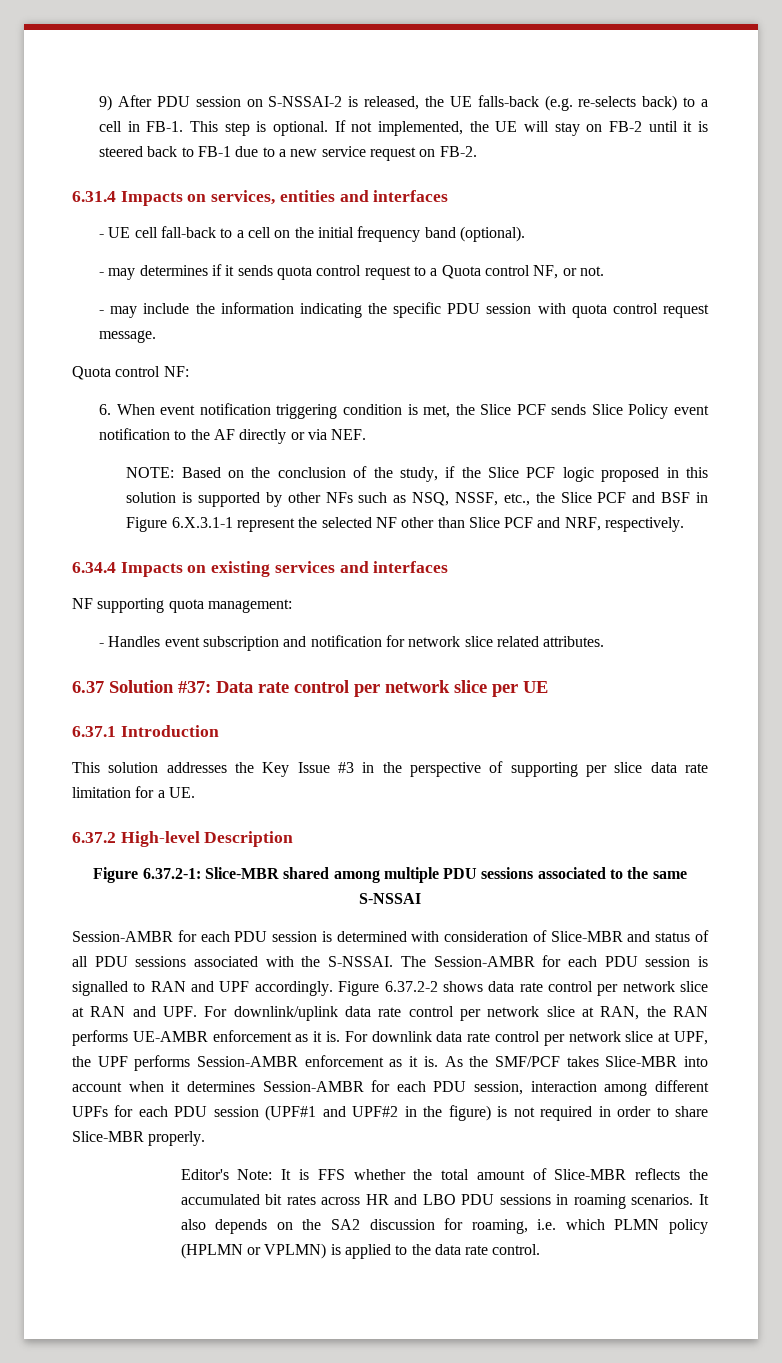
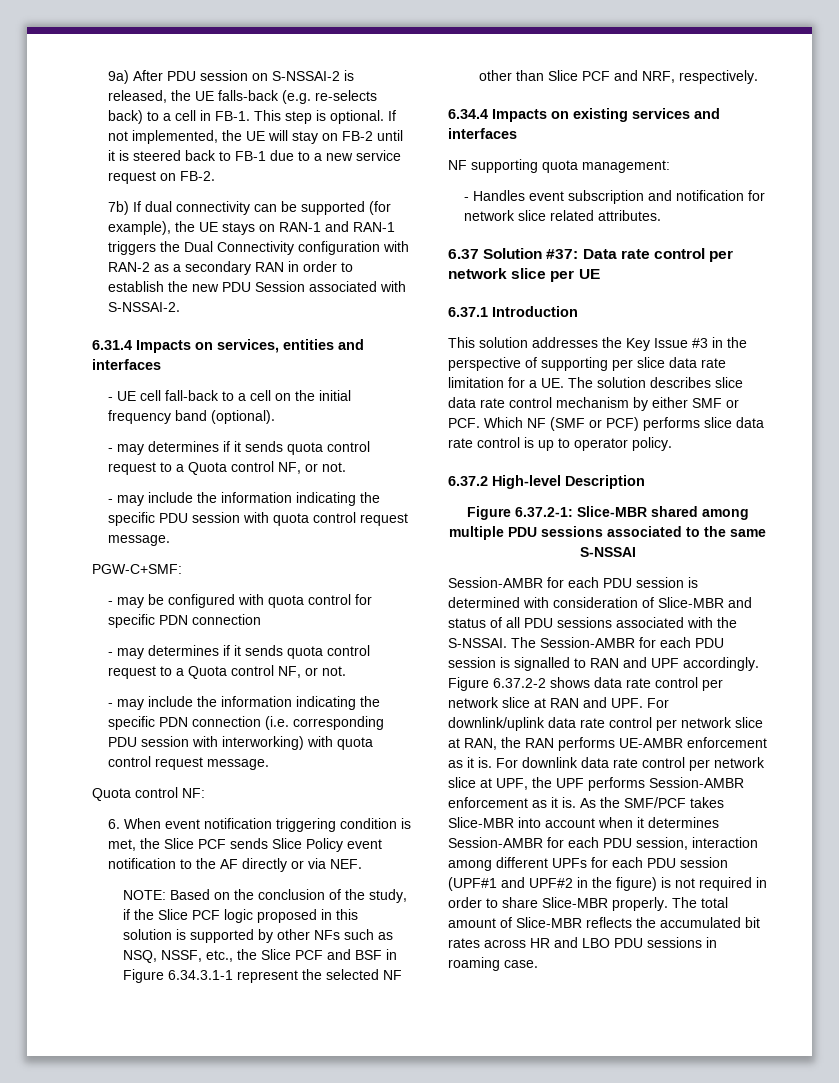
[99,95,113,111] 9) -> [107,70,129,84] 9a)
(477, 151) none -> [107,201,391,215] [107,221,395,235] [107,241,409,255] [107,261,353,275] [107,281,406,292] [107,302,180,312] // 7b) If dual connectivity can be supported (for example), the UE stays on RAN-1 and RAN-1 triggers the Dual Connectivity configuration with RAN-2 as a secondary RAN in order to establish the new PDU Session associated with S-NSSAI-2.
(157, 336) none -> [92,564,182,574] [107,594,372,608] [107,614,261,628] [107,645,370,659] [107,665,346,679] [107,696,380,710] [107,716,384,730] [107,736,373,750] [107,756,269,770] // PGW-C+SMF: // - may be configured with quota control for specific PDN connection // - may determines if it sends quota control request to a Quota control NF, or not. // - may include the information indicating the specific PDN connection (i.e. corresponding PDU session with interworking) with quota control request message.
[171,517,233,528] 6.X.3.1-1 -> [168,970,234,980] 6.34.3.1-1
(195, 792) none -> [568,377,743,388] [448,397,739,411] [448,417,764,431] [448,437,672,451] The solution describes slice data rate control mechanism by either SMF or PCF. Which NF (SMF or PCF) performs slice data rate control is up to operator policy.
[180,1169,433,1180] // Editor's Note: It is FFS whether the -> [672,897,697,908] The
[631,1194,709,1205] [180,1218,709,1234] [180,1243,541,1259] scenarios. It also depends on the SA2 discussion for roaming, i.e. which PLMN policy (HPLMN or VPLMN) is applied to the data rate control. -> [504,960,538,968] case.

